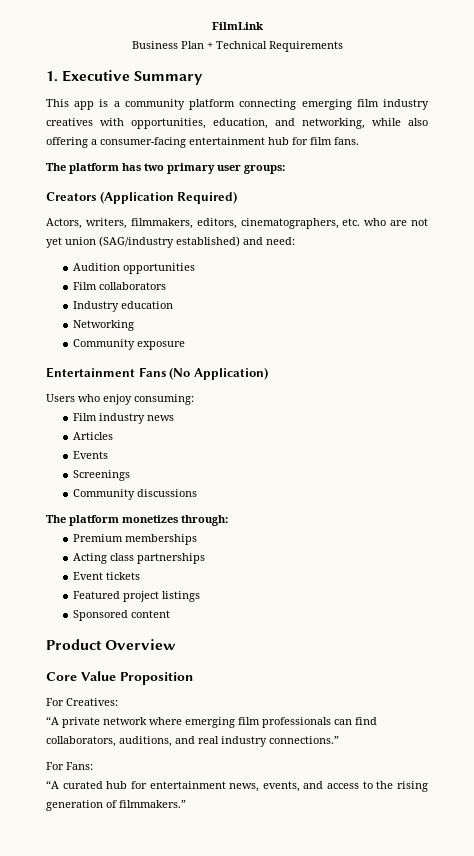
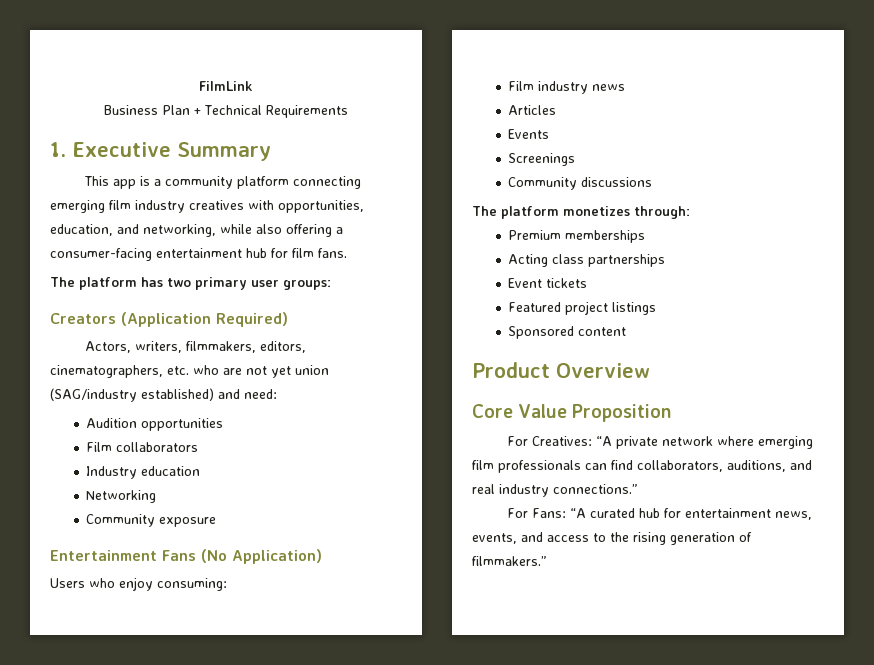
(118, 702) // -> (592, 441) none
(93, 766) // -> (566, 513) none

